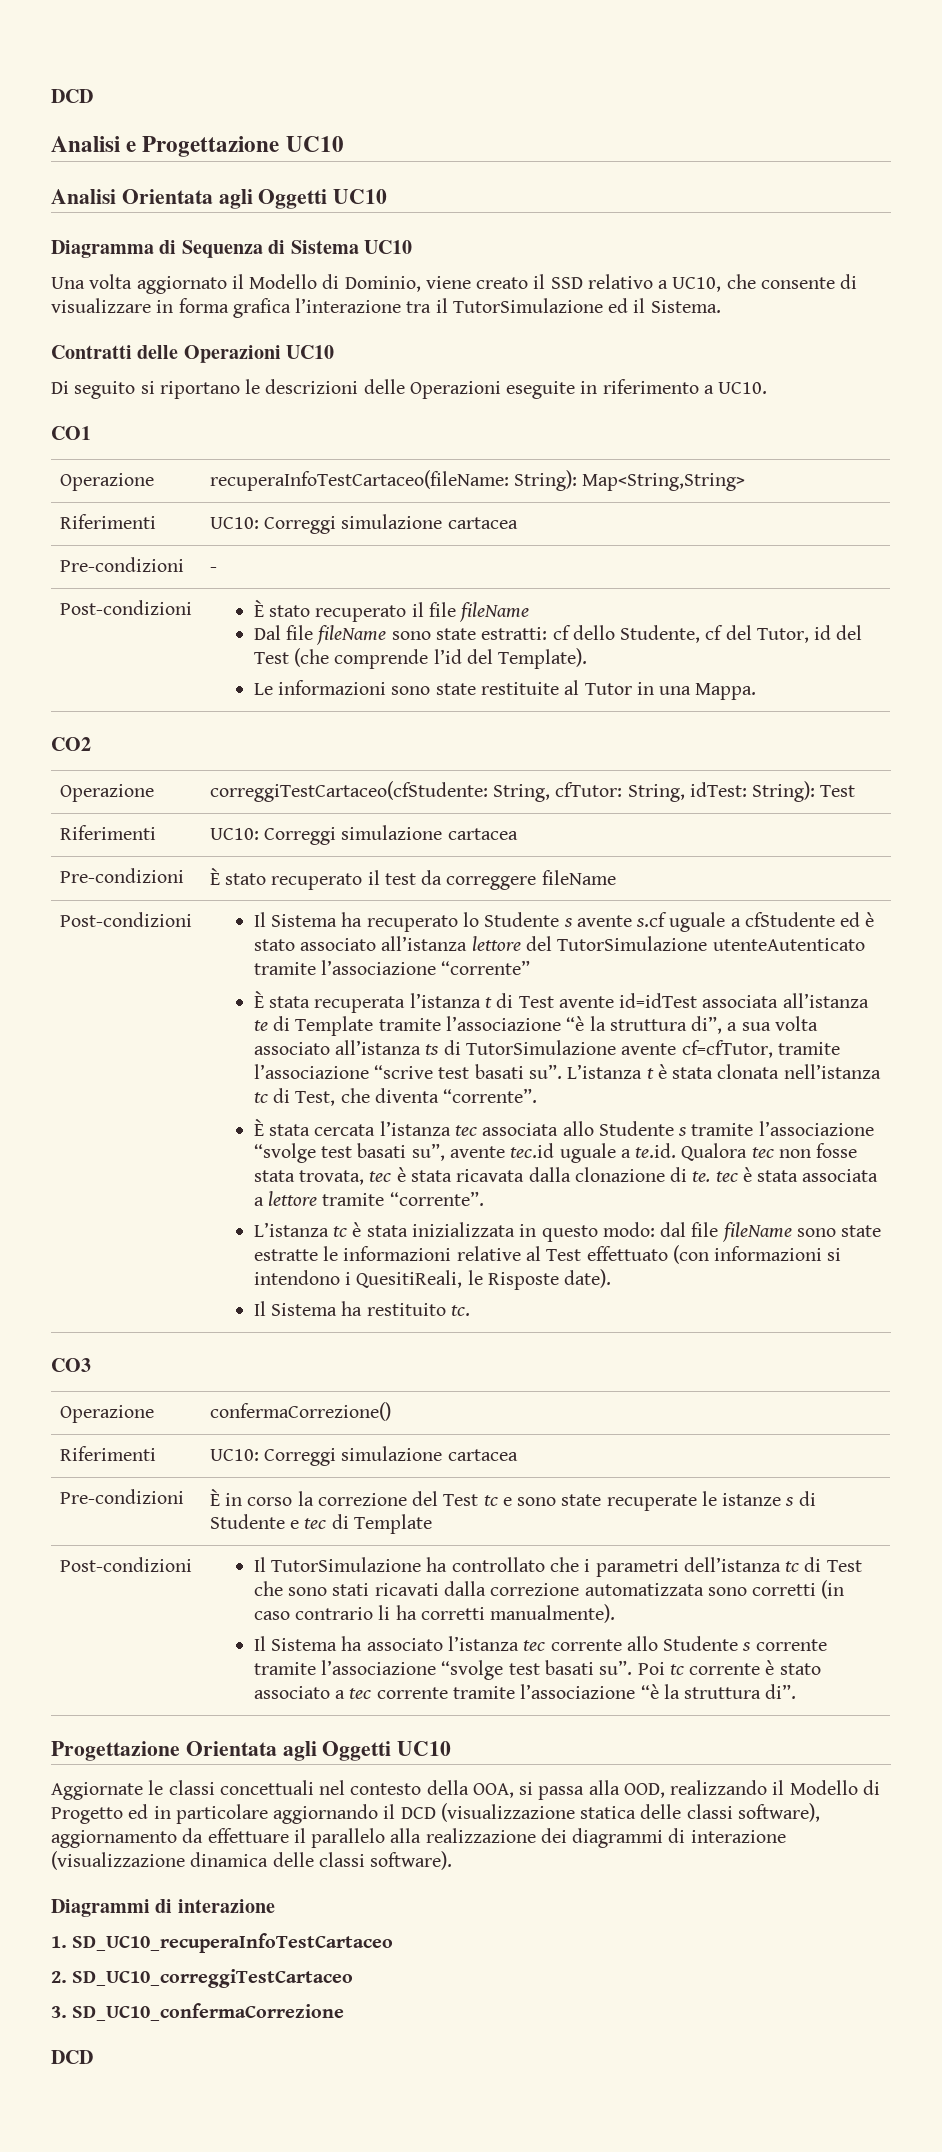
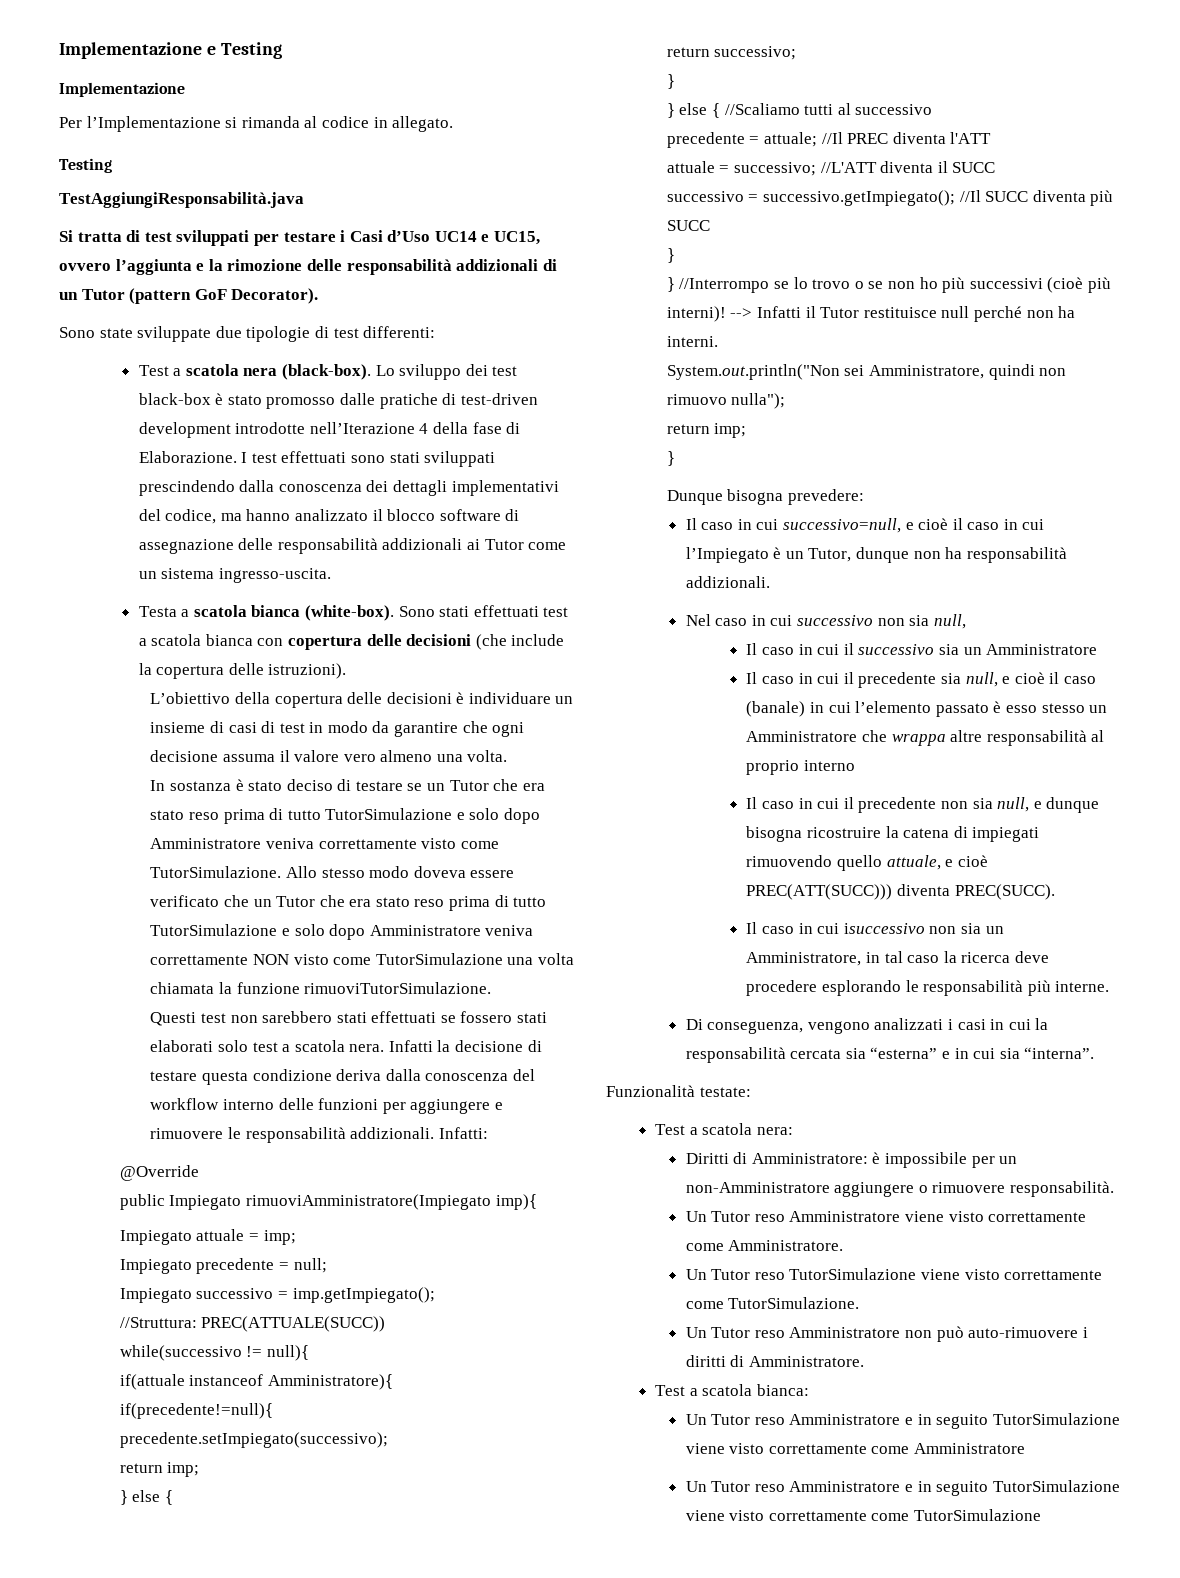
[51,89,93,103] [51,136,344,157] [51,189,388,209] [51,240,412,258] [51,274,858,294] [51,298,721,318] [51,345,335,363] [51,379,768,399] [51,426,91,440] [59,473,154,491] [209,470,746,491] [59,514,156,529] [209,514,518,534] [59,557,184,572] [209,567,217,572] [59,600,192,615] [253,599,530,622] [253,625,863,645] [253,648,588,669] [253,680,757,700] [51,737,91,751] [59,784,154,802] [209,781,856,802] [59,825,156,840] [209,825,518,845] [59,868,184,883] [209,867,616,890] [59,912,192,927] [253,912,875,932] [253,936,865,951] [253,960,531,975] [253,990,869,1013] [253,1016,818,1036] [253,1040,840,1058] [253,1064,881,1079] [253,1088,538,1106] [253,1118,874,1136] [253,1143,858,1163] [253,1167,879,1185] [253,1191,484,1206] [253,1222,882,1242] [253,1245,842,1264] [253,1269,612,1290] [253,1301,470,1316] [51,1358,91,1372] [59,1405,154,1423] [209,1402,391,1421] [59,1446,156,1461] [209,1446,518,1466] [59,1489,184,1504] [209,1488,816,1511] [209,1514,432,1534] [59,1557,192,1572] [253,1557,862,1577] [253,1580,845,1599] [253,1604,616,1623] [253,1636,827,1651] [253,1660,821,1680] [253,1684,797,1699] [51,1741,452,1761] [51,1780,880,1800] [51,1803,820,1824] [51,1828,786,1848] [51,1851,453,1870] [51,1899,275,1917] [51,1933,394,1953] [51,1969,354,1988] [51,2003,345,2021] [51,2050,93,2064] DCD // Analisi e Progettazione UC10 // Analisi Orientata agli Oggetti UC10 // Diagramma di Sequenza di Sistema UC10 // Una volta aggiornato il Modello di Dominio, viene creato il SSD relativo a UC10, che consente di visualizzare in forma grafica l’interazione tra il TutorSimulazione ed il Sistema. // Contratti delle Operazioni UC10 // Di seguito si riportano le descrizioni delle Operazioni eseguite in riferimento a UC10. // CO1 // Operazione | recuperaInfoTestCartaceo(fileName: String): Map<String,String> // Riferimenti | UC10: Correggi simulazione cartacea // Pre-condizioni | - // Post-condizioni | È stato recuperato il file fileName // Dal file fileName sono state estratti: cf dello Studente, cf del Tutor, id del Test (che comprende l’id del Template). // Le informazioni sono state restituite al Tutor in una Mappa. // CO2 // Operazione | correggiTestCartaceo(cfStudente: String, cfTutor: String, idTest: String): Test // Riferimenti | UC10: Correggi simulazione cartacea // Pre-condizioni | È stato recuperato il test da correggere fileName // Post-condizioni | Il Sistema ha recuperato lo Studente s avente s.cf uguale a cfStudente ed è stato associato all’istanza lettore del TutorSimulazione utenteAutenticato tramite l’associazione “corrente” // È stata recuperata l’istanza t di Test avente id=idTest associata all’istanza te di Template tramite l’associazione “è la struttura di”, a sua volta associato all’istanza ts di TutorSimulazione avente cf=cfTutor, tramite l’associazione “scrive test basati su”. L’istanza t è stata clonata nell’istanza tc di Test, che diventa “corrente”. // È stata cercata l’istanza tec associata allo Studente s tramite l’associazione “svolge test basati su”, avente tec.id uguale a te.id. Qualora tec non fosse stata trovata, tec è stata ricavata dalla clonazione di te. tec è stata associata a lettore tramite “corrente”. // L’istanza tc è stata inizializzata in questo modo: dal file fileName sono state estratte le informazioni relative al Test effettuato (con informazioni si intendono i QuesitiReali, le Risposte date). // Il Sistema ha restituito tc. // CO3 // Operazione | confermaCorrezione() // Riferimenti | UC10: Correggi simulazione cartacea // Pre-condizioni | È in corso la correzione del Test tc e sono state recuperate le istanze s di Studente e tec di Template // Post-condizioni | Il TutorSimulazione ha controllato che i parametri dell’istanza tc di Test che sono stati ricavati dalla correzione automatizzata sono corretti (in caso contrario li ha corretti manualmente). // Il Sistema ha associato l’istanza tec corrente allo Studente s corrente tramite l’associazione “svolge test basati su”. Poi tc corrente è stato associato a tec corrente tramite l’associazione “è la struttura di”. // Progettazione Orientata agli Oggetti UC10 // Aggiornate le classi concettuali nel contesto della OOA, si passa alla OOD, realizzando il Modello di Progetto ed in particolare aggiornando il DCD (visualizzazione statica delle classi software), aggiornamento da effettuare il parallelo alla realizzazione dei diagrammi di interazione (visualizzazione dinamica delle classi software). // Diagrammi di interazione // 1. SD_UC10_recuperaInfoTestCartaceo // 2. SD_UC10_correggiTestCartaceo // 3. SD_UC10_confermaCorrezione // DCD -> [59,42,282,59] [59,82,185,97] [59,116,454,132] [59,158,112,173] [59,192,304,208] [59,230,541,246] [59,259,557,275] [59,288,319,304] [59,326,436,342] [138,364,518,380] [138,393,538,409] [138,422,521,438] [138,451,496,467] [138,480,559,496] [138,509,520,524] [138,538,567,554] [138,568,331,583] [138,605,569,621] [138,634,565,650] [138,663,347,679] [150,692,574,708] [150,721,525,737] [150,750,508,762] [150,779,545,791] [150,808,541,824] [150,838,499,849] [150,866,515,878] [150,895,547,911] [150,924,534,940] [150,953,574,965] [150,982,492,994] [150,1011,548,1026] [150,1040,542,1052] [150,1069,535,1085] [150,1098,503,1114] [150,1127,488,1143] [119,1165,199,1181] [119,1194,537,1210] [119,1229,296,1245] [119,1258,327,1274] [119,1287,435,1303] [119,1316,386,1332] [119,1345,310,1361] [119,1374,394,1390] [119,1403,273,1419] [119,1432,388,1448] [119,1462,200,1477] [119,1490,174,1505] [666,46,797,60] [666,74,675,89] [666,103,933,118] [666,132,992,148] [666,161,996,176] [666,190,1114,206] [666,220,710,231] [666,248,675,263] [666,277,1111,293] [666,306,1076,322] [666,336,718,347] [666,364,1067,380] [666,393,786,409] [666,423,747,438] [666,451,675,466] [666,489,865,505] [685,518,1045,533] [685,547,1067,563] [685,576,770,588] [685,614,966,629] [746,643,1098,655] [746,672,1096,688] [746,701,1108,717] [746,730,1105,746] [746,760,856,775] [746,797,1100,813] [746,826,1040,842] [746,855,988,871] [746,884,1055,900] [746,922,1004,934] [746,951,1050,966] [746,980,1110,996] [685,1018,1049,1034] [685,1047,1095,1063] [606,1085,751,1097] [655,1123,793,1135] [685,1152,1018,1168] [685,1181,1114,1197] [685,1211,1087,1222] [685,1240,844,1251] [685,1268,1103,1280] [685,1297,860,1309] [685,1326,1088,1342] [685,1355,864,1367] [655,1384,809,1396] [685,1413,1120,1429] [685,1443,1025,1454] [685,1480,1120,1496] [685,1509,1041,1521] Implementazione e Testing // Implementazione // Per l’Implementazione si rimanda al codice in allegato. // Testing // TestAggiungiResponsabilità.java // Si tratta di test sviluppati per testare i Casi d’Uso UC14 e UC15, ovvero l’aggiunta e la rimozione delle responsabilità addizionali di un Tutor (pattern GoF Decorator). // Sono state sviluppate due tipologie di test differenti: // Test a scatola nera (black-box). Lo sviluppo dei test black-box è stato promosso dalle pratiche di test-driven development introdotte nell’Iterazione 4 della fase di Elaborazione. I test effettuati sono stati sviluppati prescindendo dalla conoscenza dei dettagli implementativi del codice, ma hanno analizzato il blocco software di assegnazione delle responsabilità addizionali ai Tutor come un sistema ingresso-uscita. // Testa a scatola bianca (white-box). Sono stati effettuati test a scatola bianca con copertura delle decisioni (che include la copertura delle istruzioni). // L’obiettivo della copertura delle decisioni è individuare un insieme di casi di test in modo da garantire che ogni decisione assuma il valore vero almeno una volta. // In sostanza è stato deciso di testare se un Tutor che era stato reso prima di tutto TutorSimulazione e solo dopo Amministratore veniva correttamente visto come TutorSimulazione. Allo stesso modo doveva essere verificato che un Tutor che era stato reso prima di tutto TutorSimulazione e solo dopo Amministratore veniva correttamente NON visto come TutorSimulazione una volta chiamata la funzione rimuoviTutorSimulazione. // Questi test non sarebbero stati effettuati se fossero stati elaborati solo test a scatola nera. Infatti la decisione di testare questa condizione deriva dalla conoscenza del workflow interno delle funzioni per aggiungere e rimuovere le responsabilità addizionali. Infatti: // @Override // public Impiegato rimuoviAmministratore(Impiegato imp){ // Impiegato attuale = imp; // Impiegato precedente = null; // Impiegato successivo = imp.getImpiegato(); // //Struttura: PREC(ATTUALE(SUCC)) // while(successivo != null){ // if(attuale instanceof Amministratore){ // if(precedente!=null){ // precedente.setImpiegato(successivo); // return imp; // } else { // return successivo; // } // } else { //Scaliamo tutti al successivo // precedente = attuale; //Il PREC diventa l'ATT // attuale = successivo; //L'ATT diventa il SUCC // successivo = successivo.getImpiegato(); //Il SUCC diventa più SUCC // } // } //Interrompo se lo trovo o se non ho più successivi (cioè più interni)! --> Infatti il Tutor restituisce null perché non ha interni. // System.out.println("Non sei Amministratore, quindi non rimuovo nulla"); // return imp; // } // Dunque bisogna prevedere: // Il caso in cui successivo=null, e cioè il caso in cui l’Impiegato è un Tutor, dunque non ha responsabilità addizionali. // Nel caso in cui successivo non sia null, // Il caso in cui il successivo sia un Amministratore // Il caso in cui il precedente sia null, e cioè il caso (banale) in cui l’elemento passato è esso stesso un Amministratore che wrappa altre responsabilità al proprio interno // Il caso in cui il precedente non sia null, e dunque bisogna ricostruire la catena di impiegati rimuovendo quello attuale, e cioè PREC(ATT(SUCC))) diventa PREC(SUCC). // Il caso in cui isuccessivo non sia un Amministratore, in tal caso la ricerca deve procedere esplorando le responsabilità più interne. // Di conseguenza, vengono analizzati i casi in cui la responsabilità cercata sia “esterna” e in cui sia “interna”. // Funzionalità testate: // Test a scatola nera: // Diritti di Amministratore: è impossibile per un non-Amministratore aggiungere o rimuovere responsabilità. // Un Tutor reso Amministratore viene visto correttamente come Amministratore. // Un Tutor reso TutorSimulazione viene visto correttamente come TutorSimulazione. // Un Tutor reso Amministratore non può auto-rimuovere i diritti di Amministratore. // Test a scatola bianca: // Un Tutor reso Amministratore e in seguito TutorSimulazione viene visto correttamente come Amministratore // Un Tutor reso Amministratore e in seguito TutorSimulazione viene visto correttamente come TutorSimulazione

